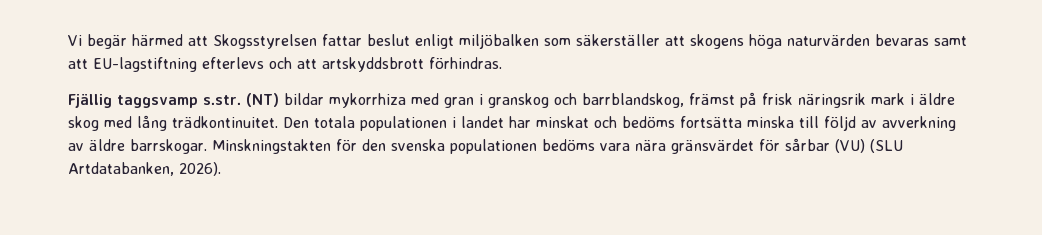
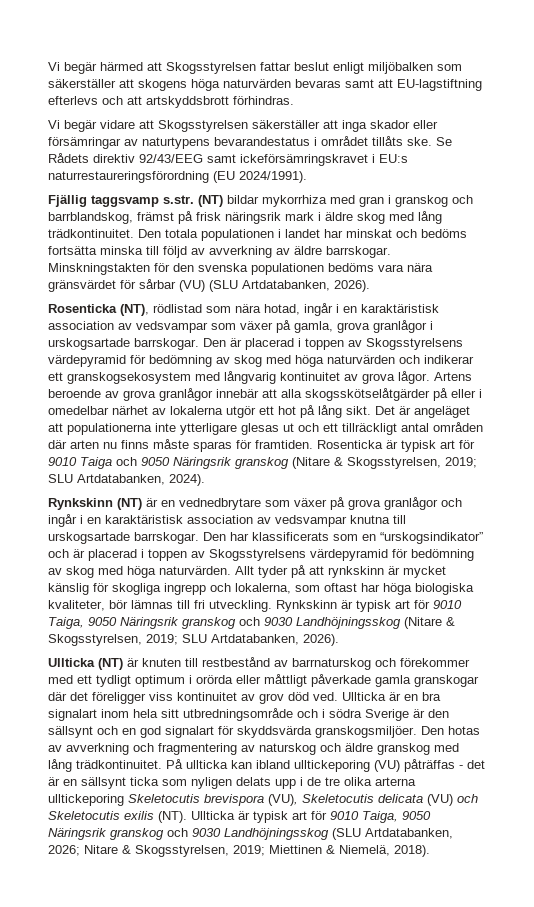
(502, 63) none -> [48,120,438,132] [48,136,452,149] [48,153,408,166] [48,171,307,183] // Vi begär vidare att Skogsstyrelsen säkerställer att inga skador eller försämringar av naturtypens bevarandestatus i området tillåts ske. Se Rådets direktiv 92/43/EEG samt ickeförsämringskravet i EU:s naturrestaureringsförordning (EU 2024/1991).
(221, 169) none -> [48,303,439,316] [48,320,433,333] [48,338,463,350] [48,355,474,367] [48,371,472,384] [48,388,482,401] [48,405,470,418] [48,422,483,435] [48,439,475,452] [48,457,477,469] [48,474,205,486] [48,497,462,510] [48,514,406,527] [48,532,483,544] [48,549,474,561] [48,565,446,578] [48,583,474,595] [48,600,462,612] [48,617,455,629] [48,634,339,646] [48,657,470,670] [48,674,479,687] [48,692,441,704] [48,708,449,721] [48,726,480,738] [48,743,459,755] [48,759,485,772] [48,777,416,789] [48,794,478,806] [48,811,431,823] [48,828,453,840] [48,845,430,857] // Rosenticka (NT), rödlistad som nära hotad, ingår i en karaktäristisk association av vedsvampar som växer på gamla, grova granlågor i urskogsartade barrskogar. Den är placerad i toppen av Skogsstyrelsens värdepyramid för bedömning av skog med höga naturvärden och indikerar ett granskogsekosystem med långvarig kontinuitet av grova lågor. Artens beroende av grova granlågor innebär att alla skogsskötselåtgärder på eller i omedelbar närhet av lokalerna utgör ett hot på lång sikt. Det är angeläget att populationerna inte ytterligare glesas ut och ett tillräckligt antal områden där arten nu finns måste sparas för framtiden. Rosenticka är typisk art för 9010 Taiga och 9050 Näringsrik granskog (Nitare & Skogsstyrelsen, 2019; SLU Artdatabanken, 2024). // Rynkskinn (NT) är en vednedbrytare som växer på grova granlågor och ingår i en karaktäristisk association av vedsvampar knutna till urskogsartade barrskogar. Den har klassificerats som en “urskogsindikator” och är placerad i toppen av Skogsstyrelsens värdepyramid för bedömning av skog med höga naturvärden. Allt tyder på att rynkskinn är mycket känslig för skogliga ingrepp och lokalerna, som oftast har höga biologiska kvaliteter, bör lämnas till fri utveckling. Rynkskinn är typisk art för 9010 Taiga, 9050 Näringsrik granskog och 9030 Landhöjningsskog (Nitare & Skogsstyrelsen, 2019; SLU Artdatabanken, 2026). // Ullticka (NT) är knuten till restbestånd av barrnaturskog och förekommer med ett tydligt optimum i orörda eller måttligt påverkade gamla granskogar där det föreligger viss kontinuitet av grov död ved. Ullticka är en bra signalart inom hela sitt utbredningsområde och i södra Sverige är den sällsynt och en god signalart för skyddsvärda granskogsmiljöer. Den hotas av avverkning och fragmentering av naturskog och äldre granskog med lång trädkontinuitet. På ullticka kan ibland ulltickeporing (VU) påträffas - det är en sällsynt ticka som nyligen delats upp i de tre olika arterna ulltickeporing Skeletocutis brevispora (VU), Skeletocutis delicata (VU) och Skeletocutis exilis (NT). Ullticka är typisk art för 9010 Taiga, 9050 Näringsrik granskog och 9030 Landhöjningsskog (SLU Artdatabanken, 2026; Nitare & Skogsstyrelsen, 2019; Miettinen & Niemelä, 2018).

